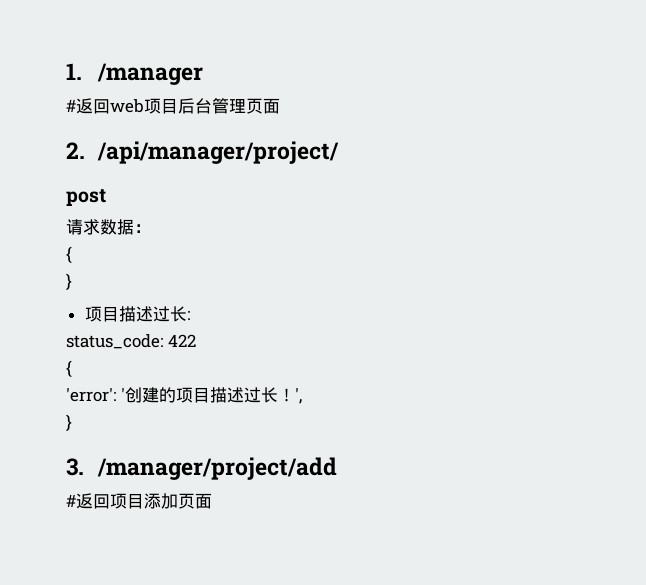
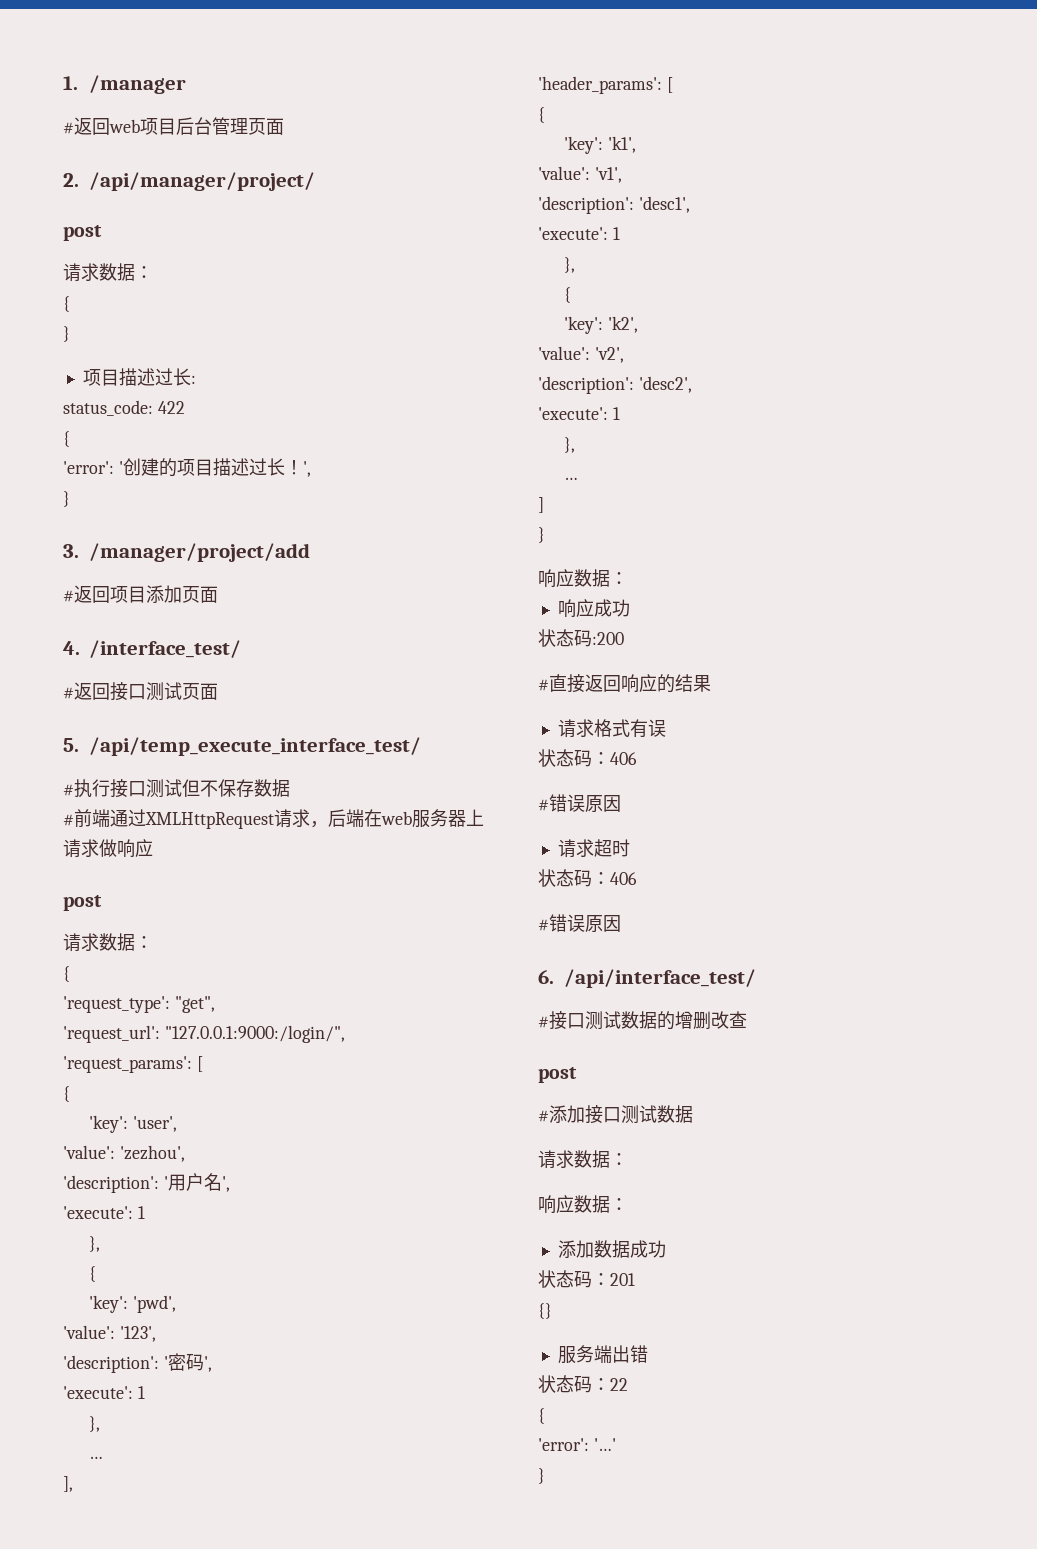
(212, 501) none -> [63,640,242,658] [63,682,218,701] [63,737,422,756] [63,779,290,798] [63,809,484,829] [63,839,153,858] [63,895,102,911] [63,933,153,952] [63,966,70,982] [63,996,215,1013] [63,1025,345,1043] [63,1056,203,1073] [63,1086,70,1102] [89,1115,177,1133] [63,1145,185,1162] [63,1173,230,1193] [63,1206,145,1219] [89,1236,101,1252] [89,1266,97,1282] [89,1295,176,1313] [63,1325,156,1342] [63,1353,212,1373] [63,1386,145,1399] [89,1416,101,1432] [89,1456,104,1459] [63,1476,73,1492] [538,76,673,94] [538,107,545,123] [564,136,636,154] [538,166,622,183] [538,196,690,214] [538,227,620,240] [564,257,576,273] [564,287,572,303] [564,316,638,334] [538,346,624,363] [538,376,692,394] [538,407,620,420] [564,437,576,453] [564,477,579,480] [538,497,544,513] [538,527,545,543] [538,569,628,588] [557,599,630,618] [538,629,624,647] [538,674,711,693] [557,719,666,738] [538,749,637,767] [538,794,621,812] [557,839,630,858] [538,869,637,887] [538,914,621,932] [538,969,757,988] [538,1011,747,1030] [538,1067,577,1083] [538,1105,693,1124] [538,1150,628,1169] [538,1195,628,1214] [557,1240,666,1258] [538,1270,635,1288] [538,1303,552,1319] [557,1345,648,1364] [538,1375,628,1393] [538,1408,545,1424] [538,1438,616,1451] [538,1468,545,1484] // 4. /interface_test/ // #返回接口测试页面 // 5. /api/temp_execute_interface_test/ // #执行接口测试但不保存数据 // #前端通过XMLHttpRequest请求，后端在web服务器上请求做响应 // post // 请求数据： // { // 'request_type': "get", // 'request_url': "127.0.0.1:9000:/login/", // 'request_params': [ // { // 'key': 'user', // 'value': 'zezhou', // 'description': '用户名', // 'execute': 1 // }, // { // 'key': 'pwd', // 'value': '123', // 'description': '密码', // 'execute': 1 // }, // … // ], // 'header_params': [ // { // 'key': 'k1', // 'value': 'v1', // 'description': 'desc1', // 'execute': 1 // }, // { // 'key': 'k2', // 'value': 'v2', // 'description': 'desc2', // 'execute': 1 // }, // … // ] // } // 响应数据： // 响应成功 // 状态码:200 // #直接返回响应的结果 // 请求格式有误 // 状态码：406 // #错误原因 // 请求超时 // 状态码：406 // #错误原因 // 6. /api/interface_test/ // #接口测试数据的增删改查 // post // #添加接口测试数据 // 请求数据： // 响应数据： // 添加数据成功 // 状态码：201 // {} // 服务端出错 // 状态码：22 // { // 'error': '…' // }

